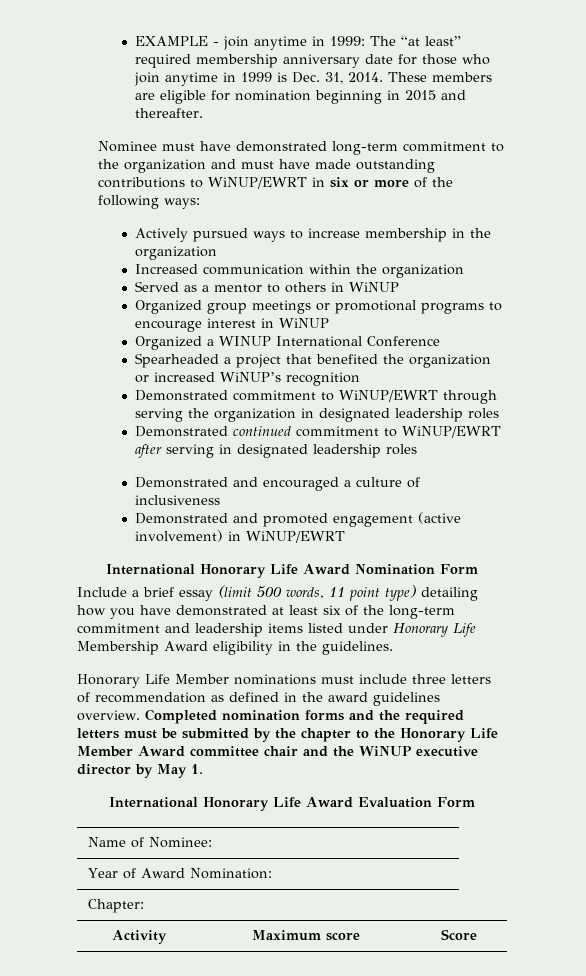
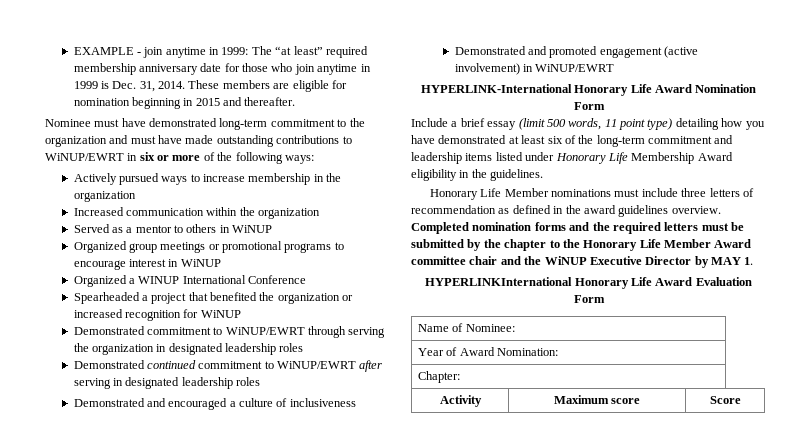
[219,372,281,382] WiNUP’s -> (123, 313) none
(360, 379) none -> [183,309,241,318] for WiNUP
[106,564,196,575] International -> [420,84,572,93] HYPERLINK-International
[415,746,478,757] [77,764,187,778] executive director by May -> [589,256,741,268] Executive Director by MAY
[109,797,199,808] International -> [425,277,573,286] HYPERLINKInternational

